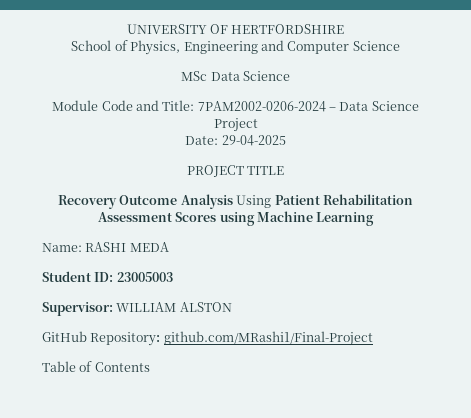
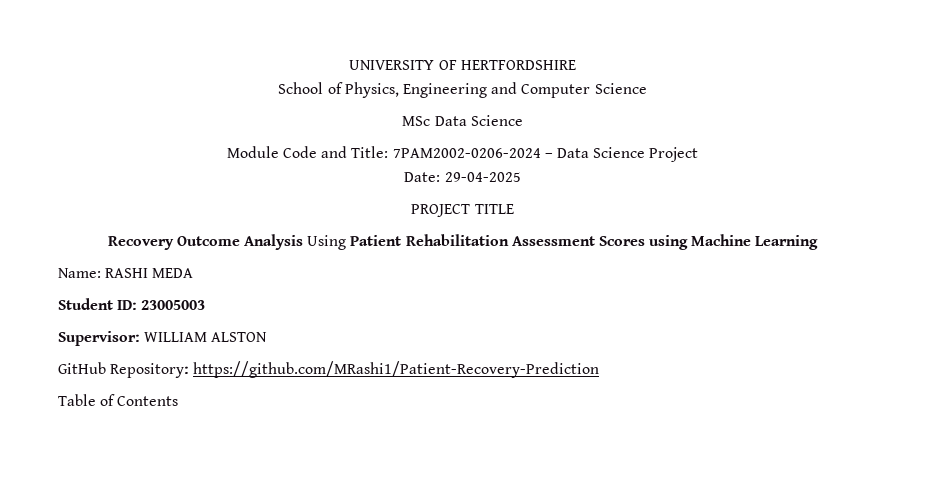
[163,331,373,346] github.com/MRashi1/Final-Project -> [193,361,600,378] https://github.com/MRashi1/Patient-Recovery-Prediction

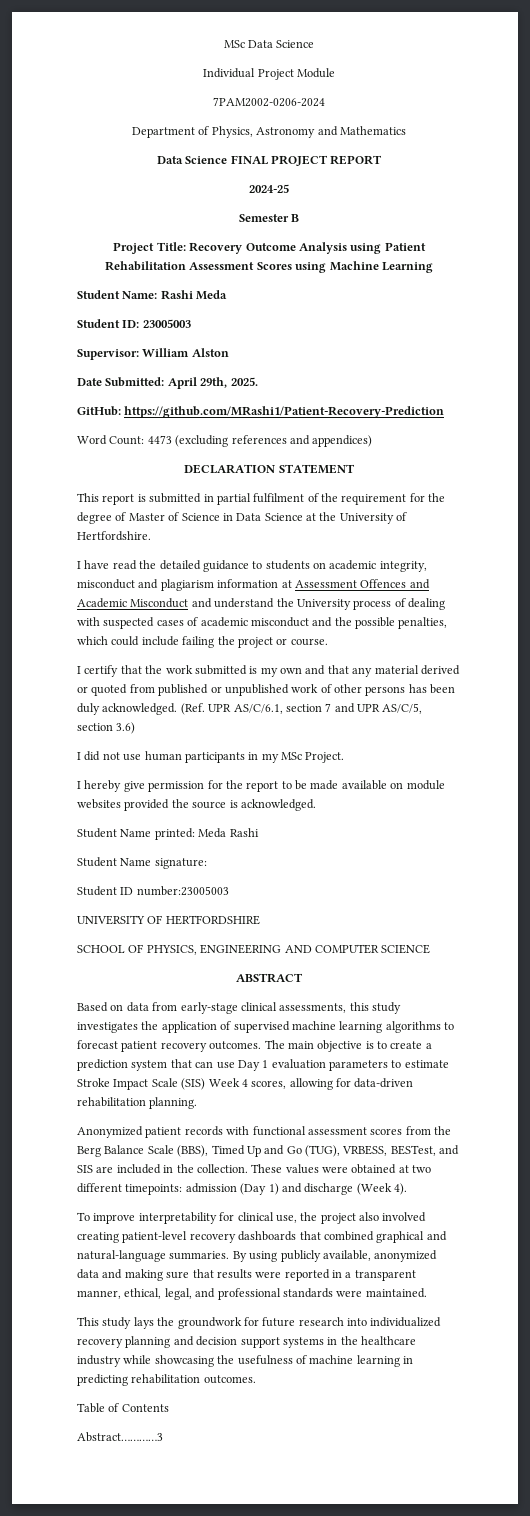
[349,60,576,70] [278,82,647,98] UNIVERSITY OF HERTFORDSHIRE // School of Physics, Engineering and Computer Science // -> (223, 44) none
(523, 120) none -> [203,68,294,80] Individual Project
[282,146,699,162] [404,172,521,182] [411,204,514,217] Code and Title: 7PAM2002-0206-2024 – Data Science Project // Date: 29-04-2025 // PROJECT TITLE // -> [213,97,325,107] [132,126,406,138] [156,155,383,166] [249,184,289,193] [238,214,300,222] [113,242,186,254] // 7PAM2002-0206-2024 // Department of Physics, Astronomy and Mathematics // Data Science FINAL PROJECT REPORT // 2024-25 // Semester B // Project Title:
[307,235,347,250] Using -> [350,243,382,254] using
[58,268,194,278] Name: RASHI MEDA -> [77,290,228,300] Student Name: Rashi Meda
[144,332,268,342] [58,361,600,378] WILLIAM ALSTON // GitHub Repository: https://github.com/MRashi1/Patient-Recovery-Prediction -> [142,348,229,357] [77,377,258,389] [77,406,445,418] [77,435,373,447] [184,464,355,474] [77,493,446,505] [77,512,408,524] [77,531,151,541] [77,560,427,572] [77,579,430,591] [77,598,445,610] [77,617,448,629] [77,636,328,648] [77,665,460,677] [77,684,456,696] [77,703,423,715] [77,722,136,734] [77,751,345,763] [77,780,445,792] [77,799,316,811] [77,828,259,840] [77,857,207,869] [77,886,229,896] [77,915,260,925] [77,944,431,955] [236,973,303,983] [77,1002,401,1014] [77,1021,454,1033] [77,1040,432,1052] [77,1059,449,1071] [77,1078,414,1090] [77,1097,198,1109] [77,1126,451,1138] [77,1145,460,1157] [77,1164,432,1174] [77,1183,407,1195] [77,1212,427,1224] [77,1231,447,1243] [77,1250,438,1262] [77,1269,416,1281] [77,1288,427,1300] [77,1317,442,1329] [77,1336,416,1348] [77,1355,413,1367] [77,1374,256,1386] William Alston // Date Submitted: April 29th, 2025. // GitHub: https://github.com/MRashi1/Patient-Recovery-Prediction // Word Count: 4473 (excluding references and appendices) // DECLARATION STATEMENT // This report is submitted in partial fulfilment of the requirement for the degree of Master of Science in Data Science at the University of Hertfordshire. // I have read the detailed guidance to students on academic integrity, misconduct and plagiarism information at Assessment Offences and Academic Misconduct and understand the University process of dealing with suspected cases of academic misconduct and the possible penalties, which could include failing the project or course. // I certify that the work submitted is my own and that any material derived or quoted from published or unpublished work of other persons has been duly acknowledged. (Ref. UPR AS/C/6.1, section 7 and UPR AS/C/5, section 3.6) // I did not use human participants in my MSc Project. // I hereby give permission for the report to be made available on module websites provided the source is acknowledged. // Student Name printed: Meda Rashi // Student Name signature: // Student ID number:23005003 // UNIVERSITY OF HERTFORDSHIRE // SCHOOL OF PHYSICS, ENGINEERING AND COMPUTER SCIENCE // ABSTRACT // Based on data from early-stage clinical assessments, this study investigates the application of supervised machine learning algorithms to forecast patient recovery outcomes. The main objective is to create a prediction system that can use Day 1 evaluation parameters to estimate Stroke Impact Scale (SIS) Week 4 scores, allowing for data-driven rehabilitation planning. // Anonymized patient records with functional assessment scores from the Berg Balance Scale (BBS), Timed Up and Go (TUG), VRBESS, BESTest, and SIS are included in the collection. These values were obtained at two different timepoints: admission (Day 1) and discharge (Week 4). // To improve interpretability for clinical use, the project also involved creating patient-level recovery dashboards that combined graphical and natural-language summaries. By using publicly available, anonymized data and making sure that results were reported in a transparent manner, ethical, legal, and professional standards were maintained. // This study lays the groundwork for future research into individualized recovery planning and decision support systems in the healthcare industry while showcasing the usefulness of machine learning in predicting rehabilitation outcomes.
(179, 401) none -> [77,1432,163,1442] // Abstract…………3

